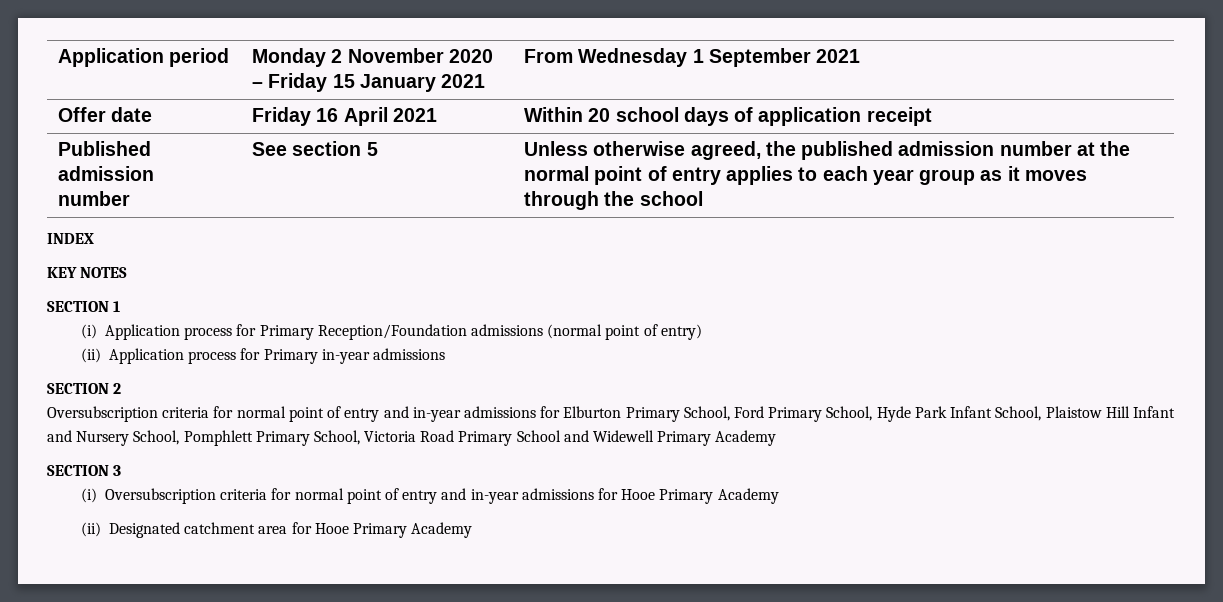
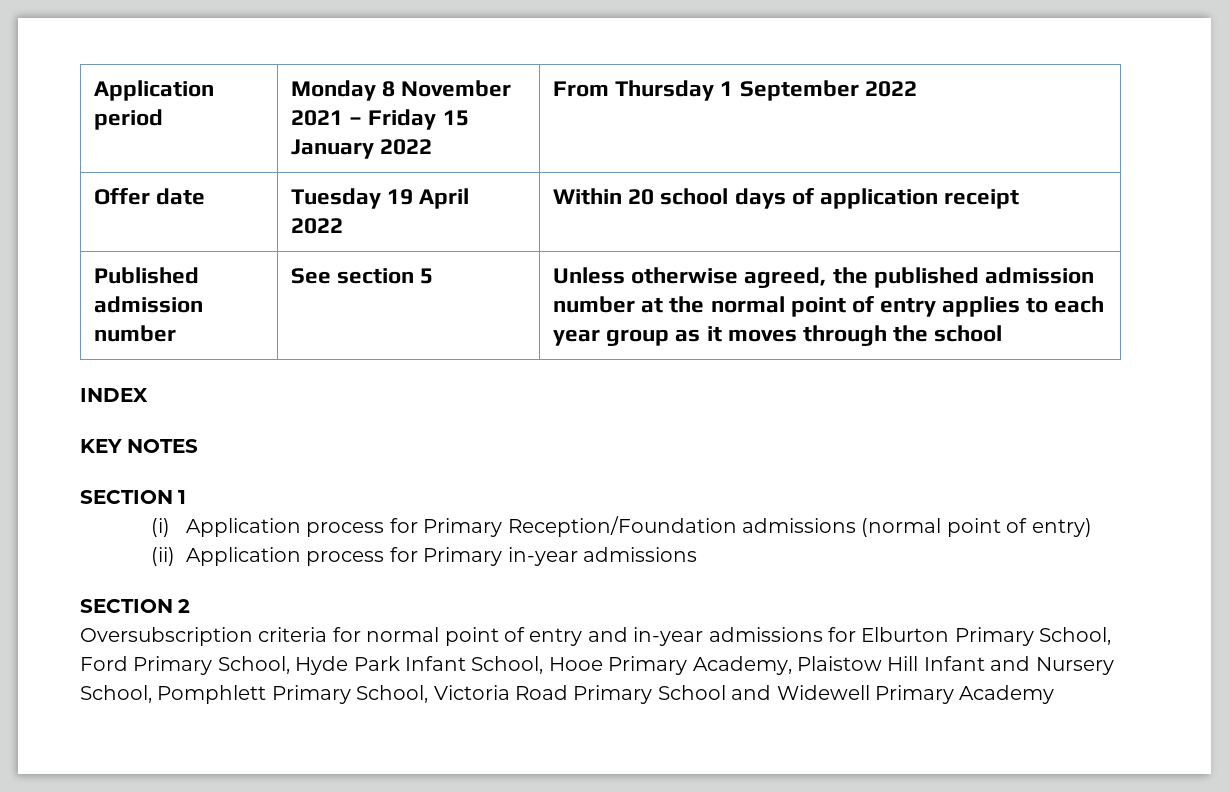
[331,48,493,63] 2 November 2020 -> [382,80,512,97] [291,110,344,126] 8 November 2021
[441,74,486,88] 2021 -> [380,139,433,155] 2022
[578,48,688,67] Wednesday -> [615,80,715,101] Thursday
[816,49,861,63] 2021 -> [864,81,917,97] 2022
[252,107,437,126] Friday 16 April 2021 -> [291,188,470,209] [291,218,344,234] Tuesday 19 April 2022
(1042, 413) none -> [548,656,792,675] Hooe Primary Academy,
[47,465,122,476] [81,488,779,504] [81,522,473,538] // SECTION 3 // (i) Oversubscription criteria for normal point of entry and in-year admissions for Hooe Primary Academy // (ii) Designated catchment area for Hooe Primary Academy -> (1055, 694) none

